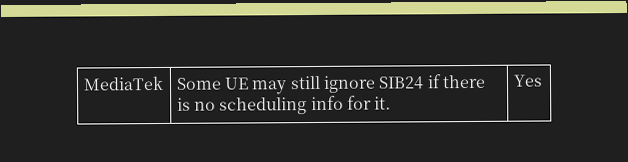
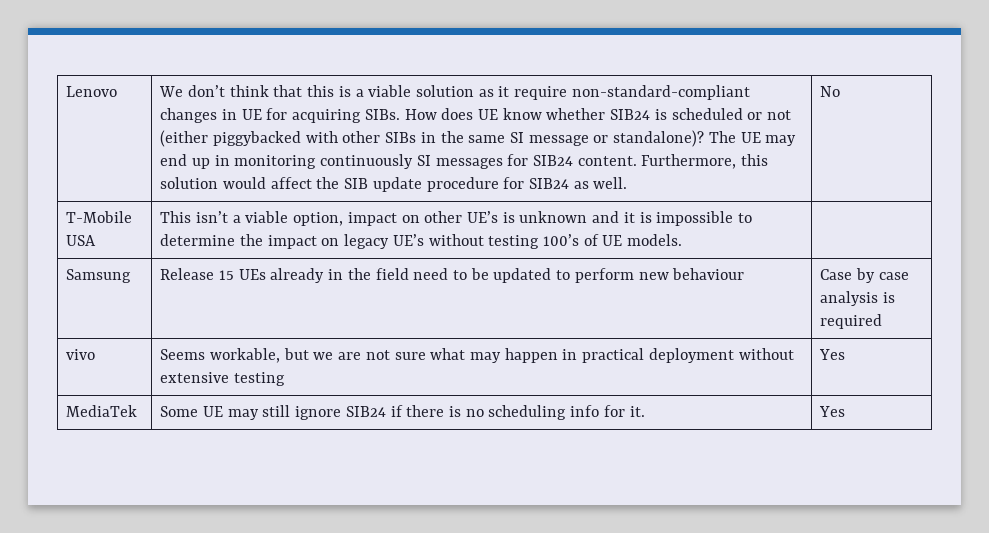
(82, 83) none -> [66,86,118,97] [159,85,750,100] [160,108,792,123] [160,130,797,147] [160,154,769,169] [160,177,628,192] [820,86,841,97] [66,211,133,223] [66,235,97,246] [160,211,753,226] [160,234,683,249] [66,269,132,283] [160,268,745,283] [820,268,909,283] [820,291,895,306] [820,314,883,329] [66,349,96,360] [160,348,794,363] [160,372,285,386] [819,349,846,360] Lenovo | We don’t think that this is a viable solution as it require non-standard-compliant changes in UE for acquiring SIBs. How does UE know whether SIB24 is scheduled or not (either piggybacked with other SIBs in the same SI message or standalone)? The UE may end up in monitoring continuously SI messages for SIB24 content. Furthermore, this solution would affect the SIB update procedure for SIB24 as well. | No // T-Mobile USA | This isn’t a viable option, impact on other UE’s is unknown and it is impossible to determine the impact on legacy UE’s without testing 100’s of UE models. | // Samsung | Release 15 UEs already in the field need to be updated to perform new behaviour | Case by case analysis is required // vivo | Seems workable, but we are not sure what may happen in practical deployment without extensive testing | Yes //

